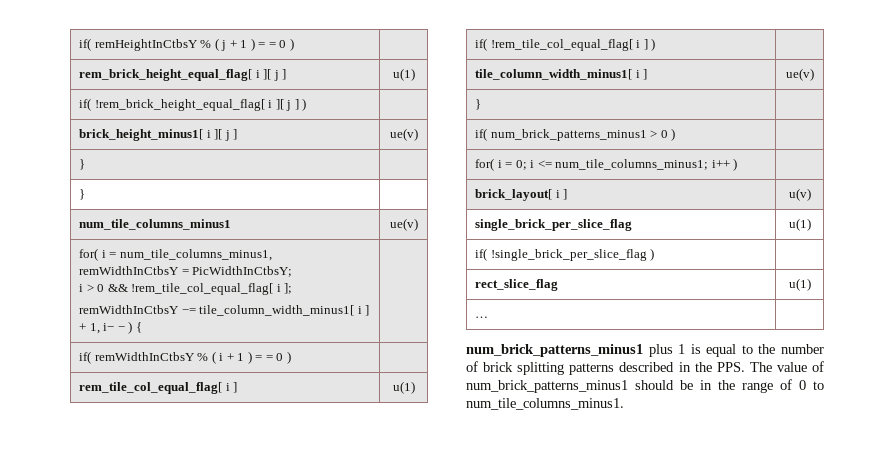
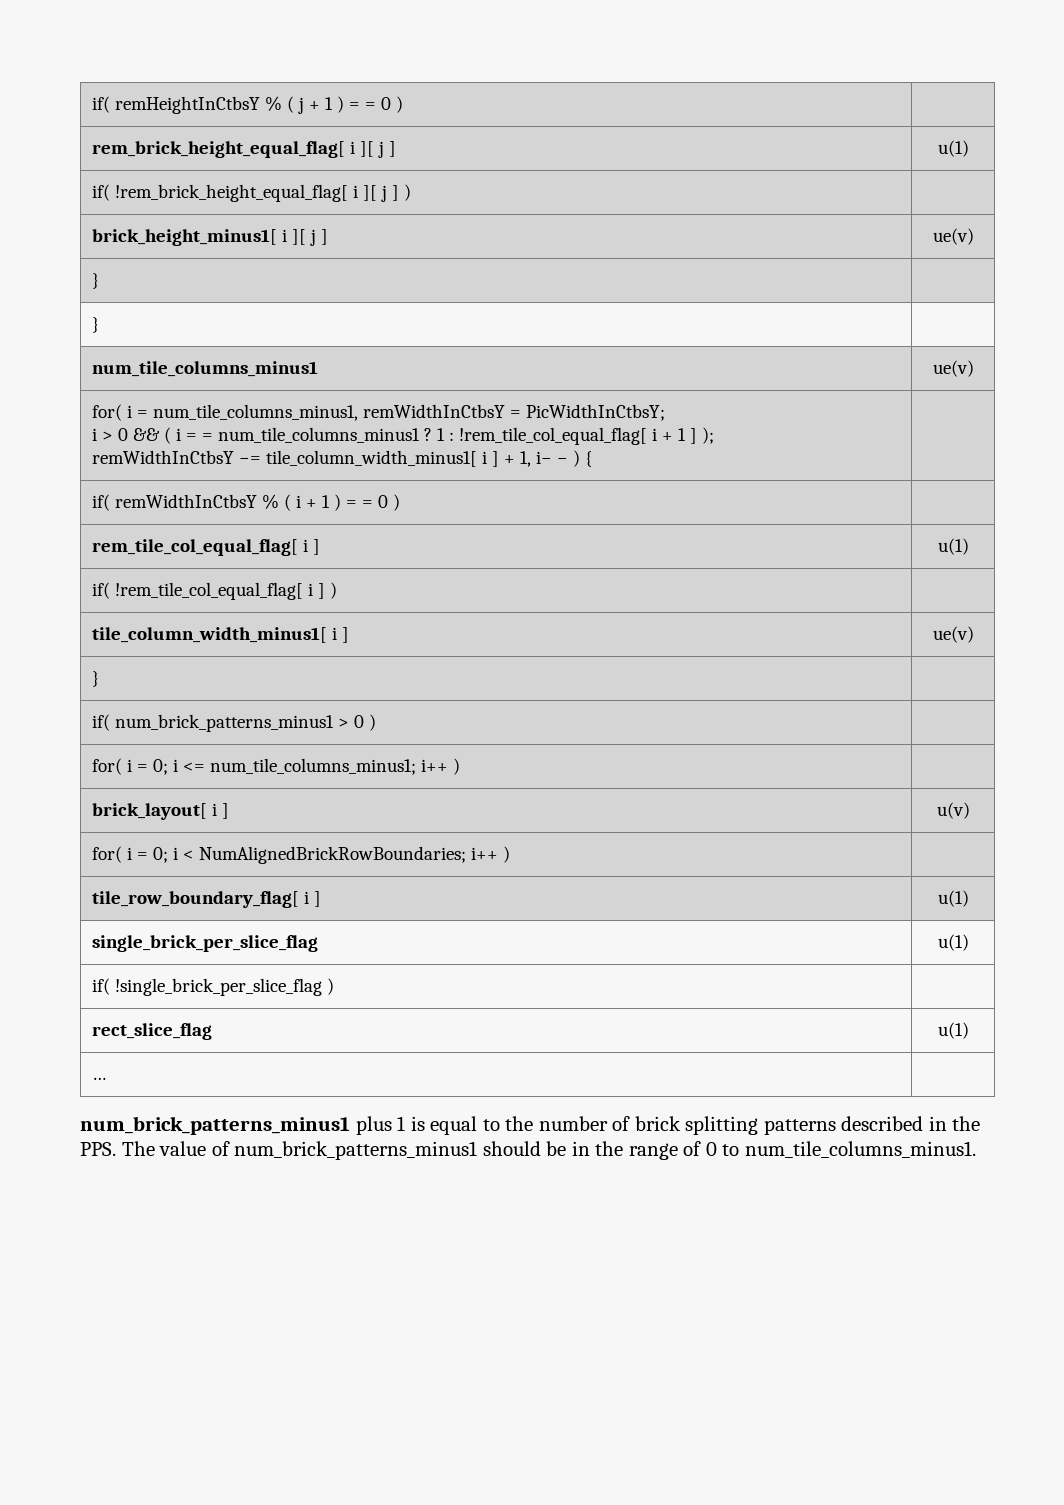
[131,283,293,295] !rem_tile_col_equal_flag[ i ]; -> [164,427,715,445] ( i = = num_tile_columns_minus1 ? 1 : !rem_tile_col_equal_flag[ i + 1 ] );
(811, 194) none -> [92,846,511,864] [92,891,322,908] [937,890,969,907] // for( i = 0; i < NumAlignedBrickRowBoundaries; i++ ) | // tile_row_boundary_flag[ i ] | u(1)

